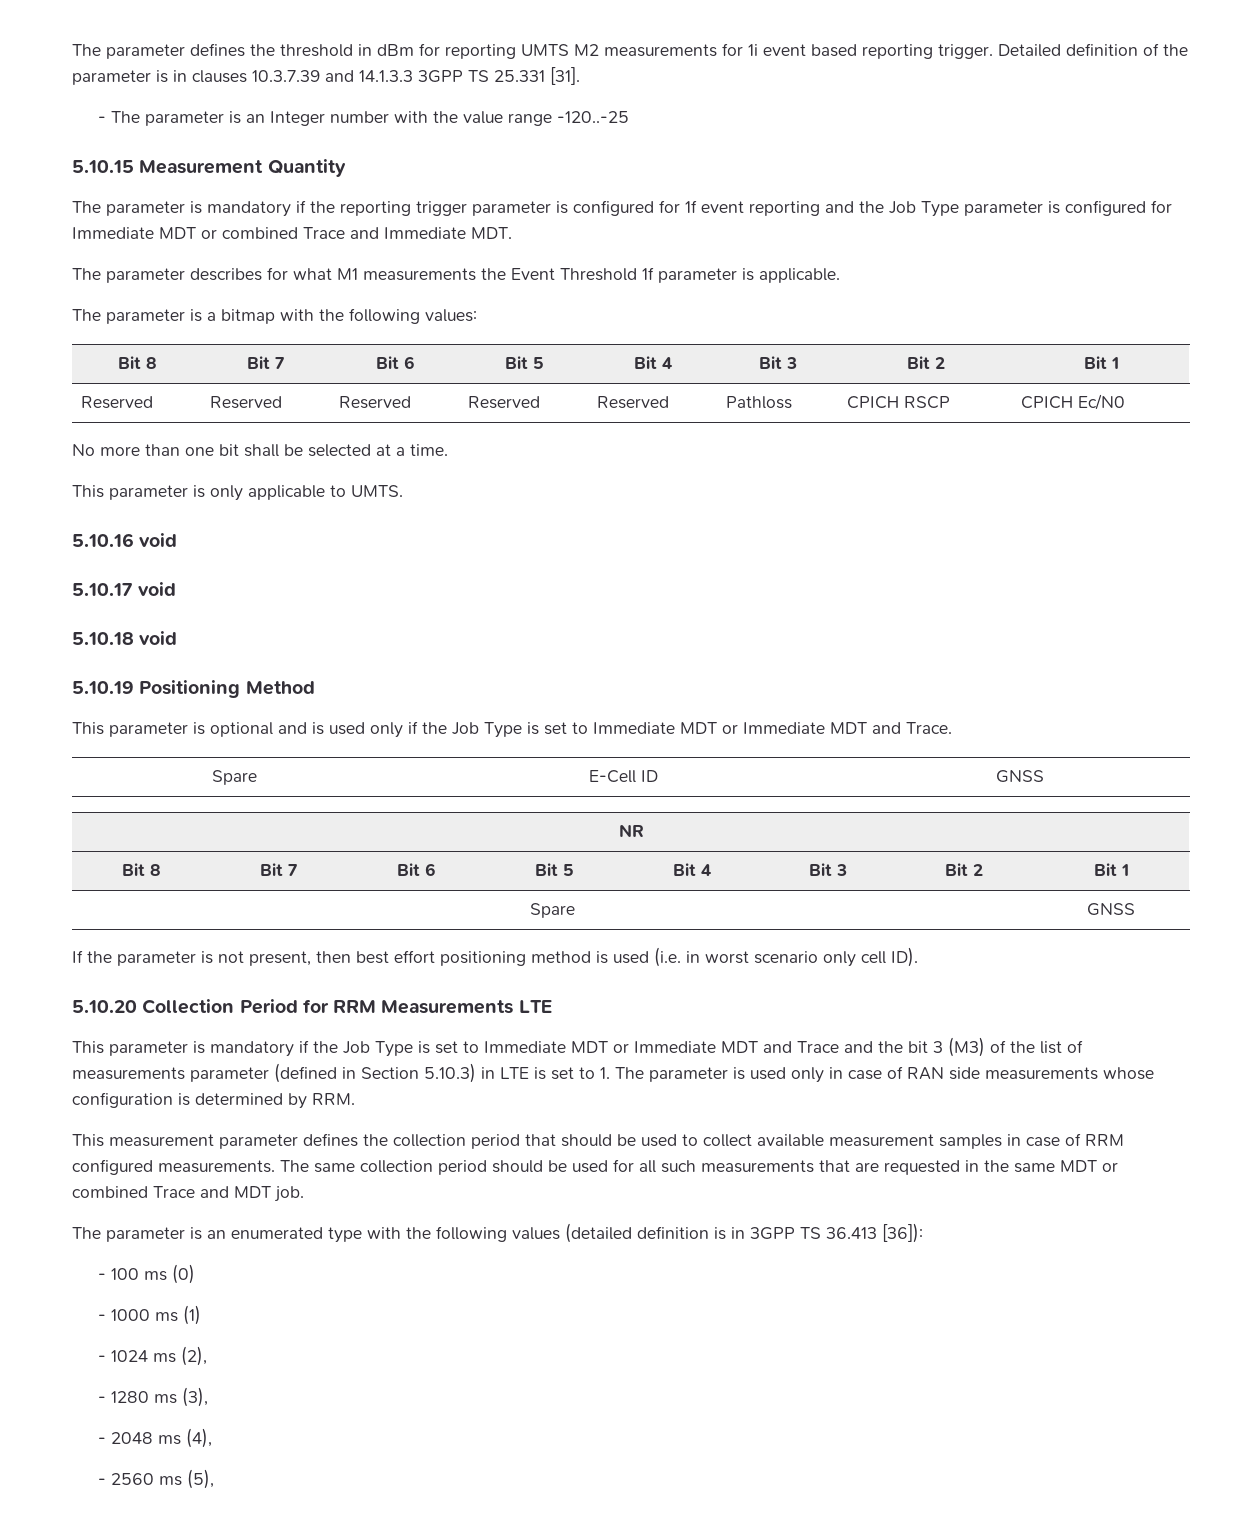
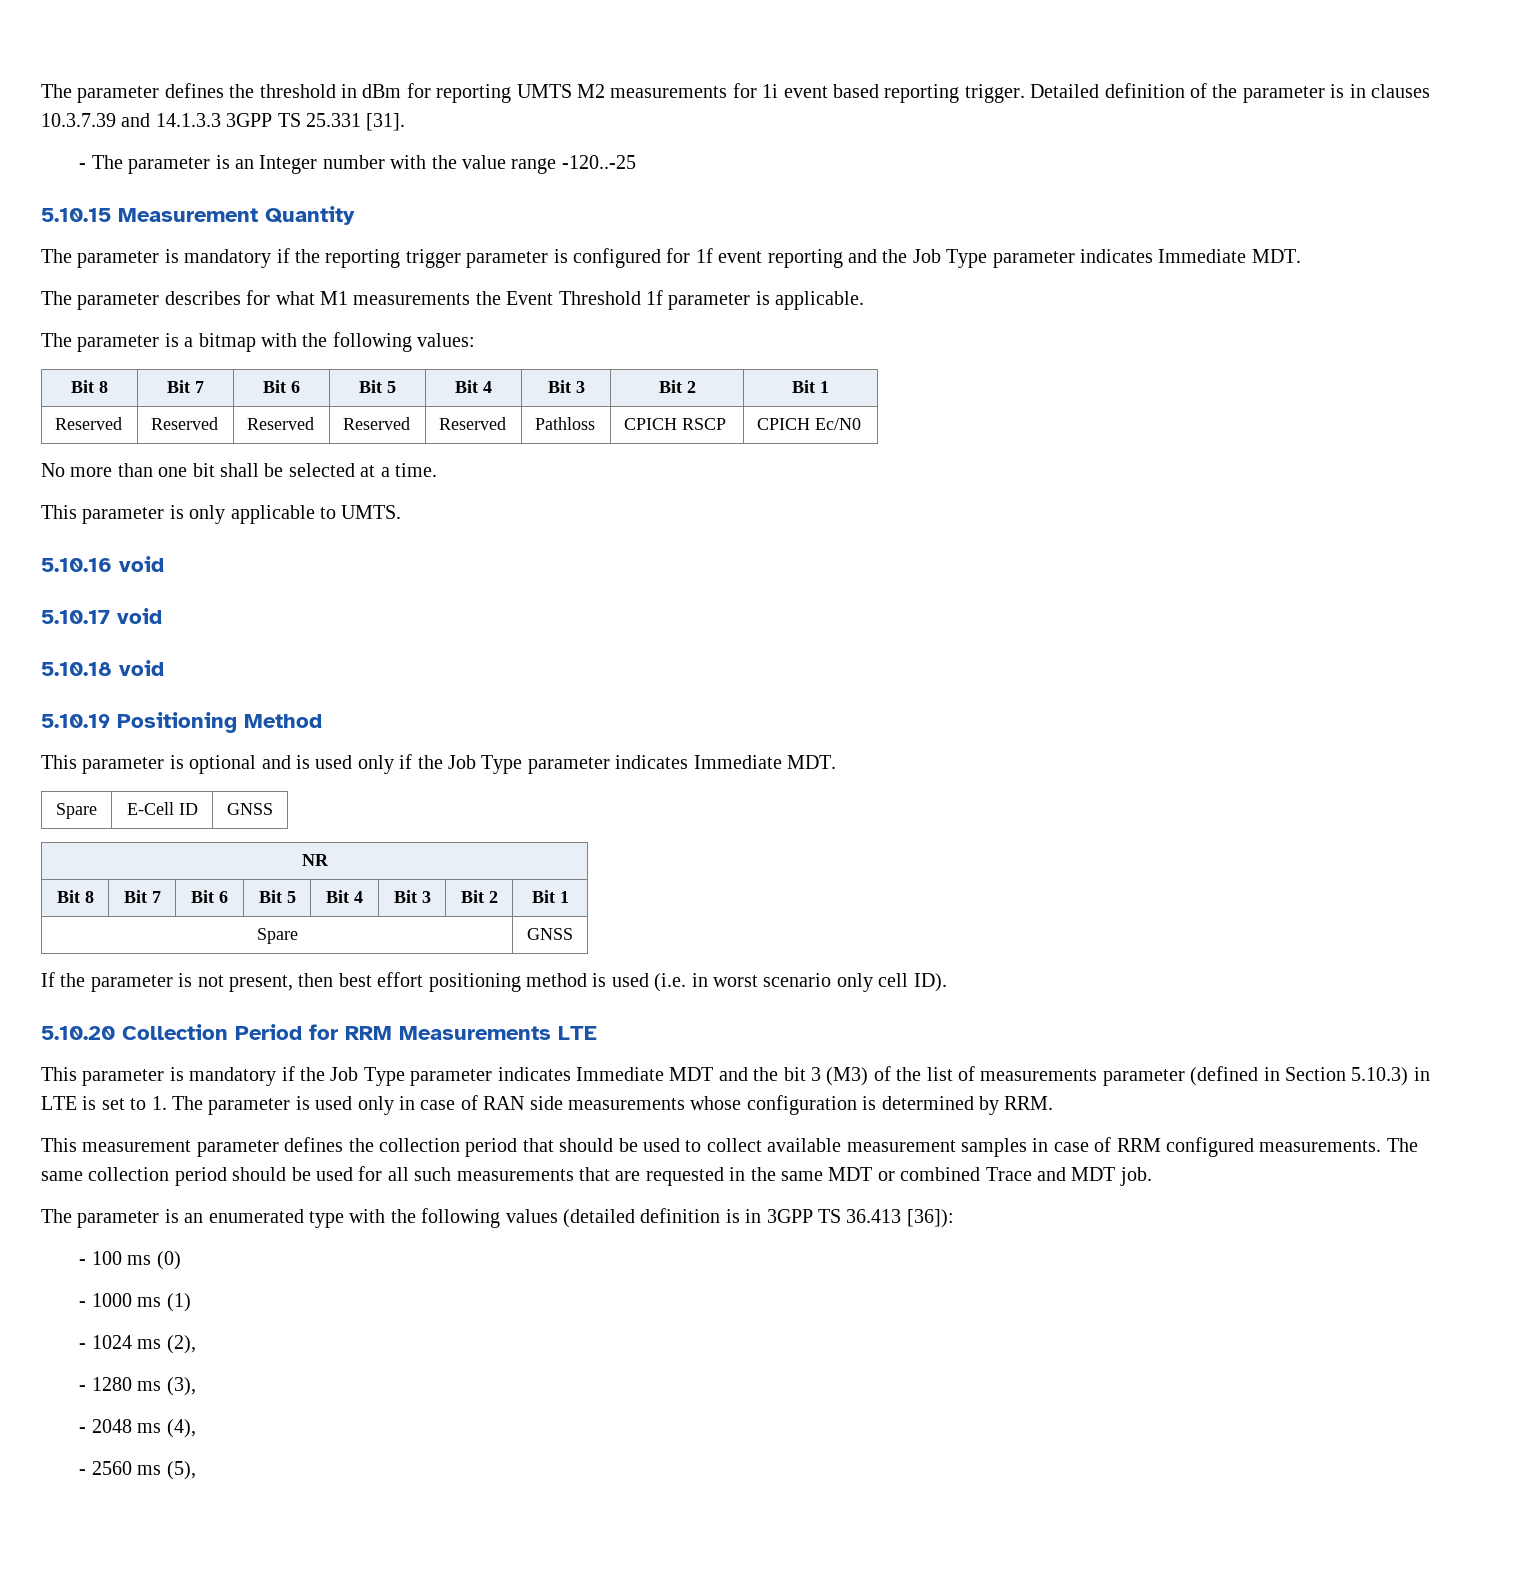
[1048,200,1172,216] [72,227,379,239] is configured for Immediate MDT or combined Trace and -> [1079,249,1153,263] indicates
[527,722,952,735] is set to Immediate MDT or Immediate MDT and Trace. -> [527,755,836,774] parameter indicates Immediate MDT.
[418,1041,839,1054] is set to Immediate MDT or Immediate MDT and Trace -> [410,1067,714,1086] parameter indicates Immediate MDT

